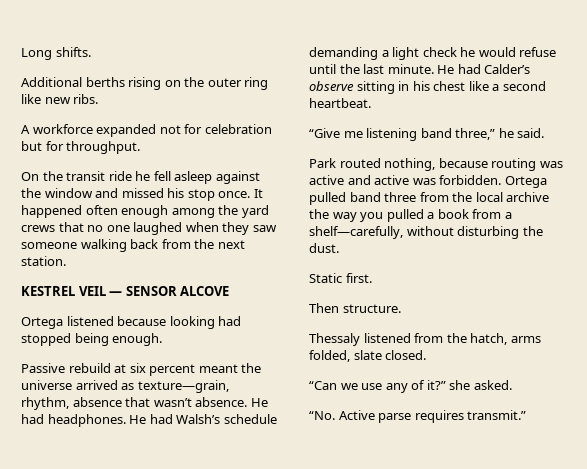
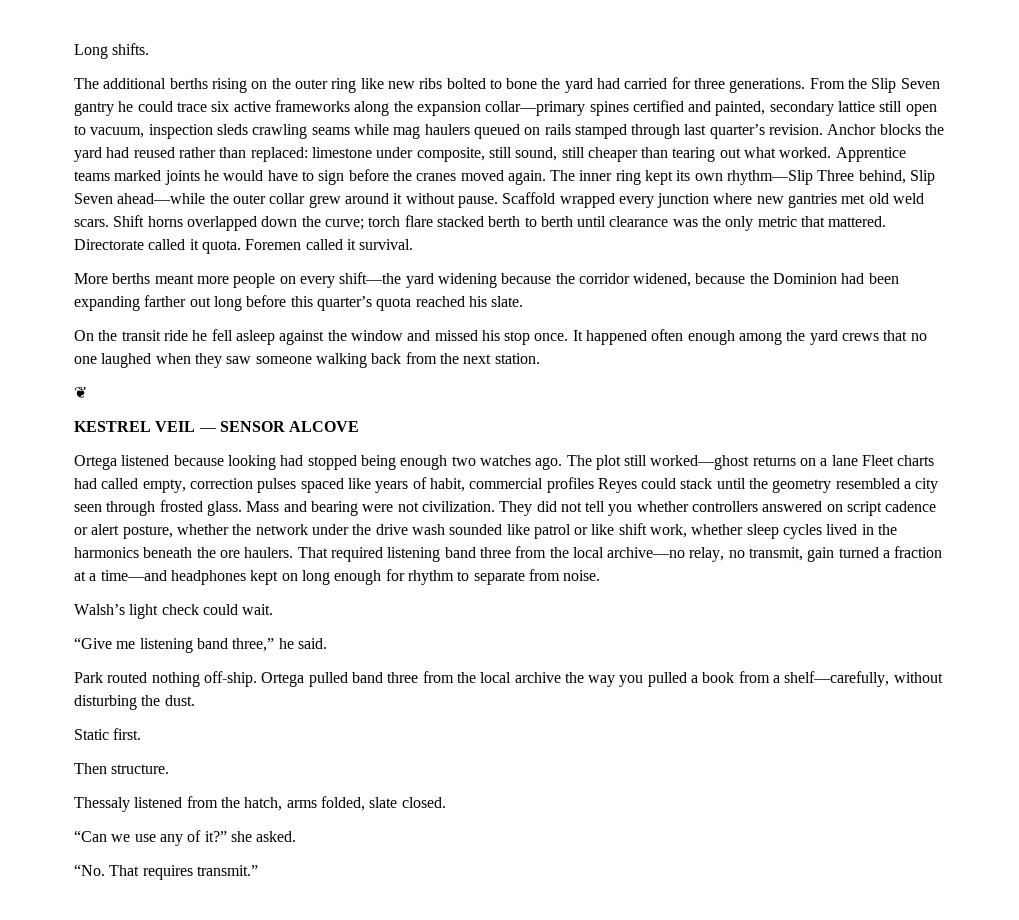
[21,77,82,87] Additional -> [74,78,167,89] The additional
[73,94,99,104] [21,124,272,137] [21,141,141,154] ribs. // A workforce expanded not for celebration but for throughput. -> [419,77,940,93] [74,100,937,116] [74,124,945,139] [74,147,906,162] [74,169,936,185] [74,192,925,208] [74,215,887,231] [74,239,414,254] [74,272,899,288] [74,295,524,311] ribs bolted to bone the yard had carried for three generations. From the Slip Seven gantry he could trace six active frameworks along the expansion collar—primary spines certified and painted, secondary lattice still open to vacuum, inspection sleds crawling seams while mag haulers queued on rails stamped through last quarter’s revision. Anchor blocks the yard had reused rather than replaced: limestone under composite, still sound, still cheaper than tearing out what worked. Apprentice teams marked joints he would have to sign before the cranes moved again. The inner ring kept its own rhythm—Slip Three behind, Slip Seven ahead—while the outer collar grew around it without pause. Scaffold wrapped every junction where new gantries met old weld scars. Shift horns overlapped down the curve; torch flare stacked berth to berth until clearance was the only metric that mattered. Directorate called it quota. Foremen called it survival. // More berths meant more people on every shift—the yard widening because the corridor widened, because the Dominion had been expanding farther out long before this quarter’s quota reached his slate.
(66, 261) none -> [74,386,87,398] // ❦
[112,333,163,346] [21,363,262,376] [21,380,229,393] [21,397,268,410] [21,414,277,427] [309,47,557,60] [309,64,531,74] [309,81,546,94] [309,98,371,108] enough. // Passive rebuild at six percent meant the universe arrived as texture—grain, rhythm, absence that wasn’t absence. He had headphones. He had Walsh’s schedule demanding a light check he would refuse until the last minute. He had Calder’s observe sitting in his chest like a second heartbeat. -> [400,455,935,470] [74,477,939,493] [74,500,937,516] [74,523,898,539] [74,546,943,562] [74,569,601,585] [74,604,274,619] enough two watches ago. The plot still worked—ghost returns on a lane Fleet charts had called empty, correction pulses spaced like years of habit, commercial profiles Reyes could stack until the geometry resembled a city seen through frosted glass. Mass and bearing were not civilization. They did not tell you whether controllers answered on script cadence or alert posture, whether the network under the drive wash sounded like patrol or like shift work, whether sleep cycles lived in the harmonics beneath the ore haulers. That required listening band three from the local archive—no relay, no transmit, gain turned a fraction at a time—and headphones kept on long enough for rhythm to separate from noise. // Walsh’s light check could wait.
[384,158,563,171] [309,175,502,185] nothing, because routing was active and active was forbidden. -> [151,671,257,687] nothing off-ship.
[338,410,412,423] Active parse -> [109,865,140,876] That

